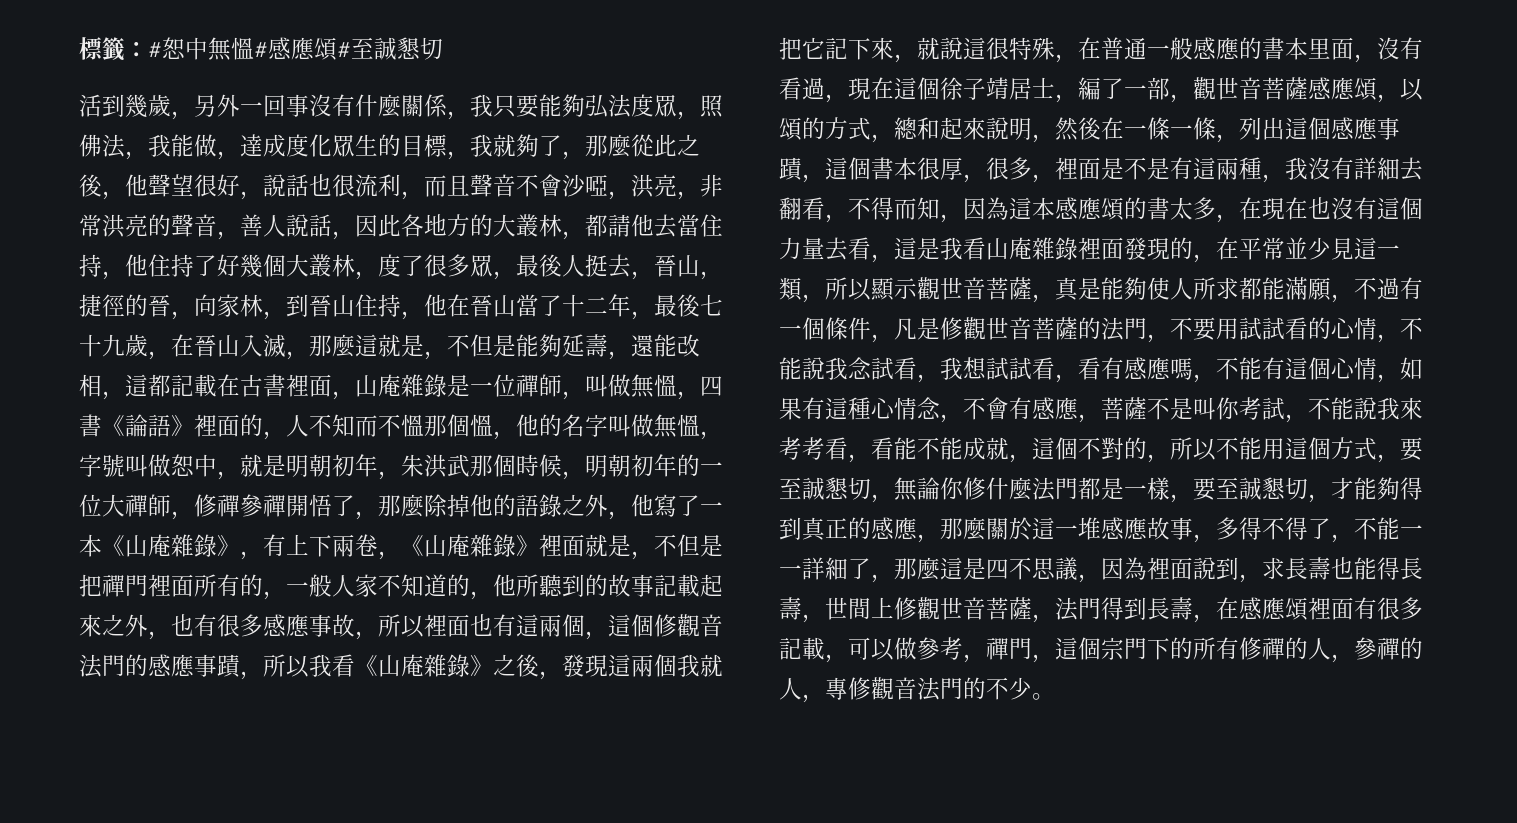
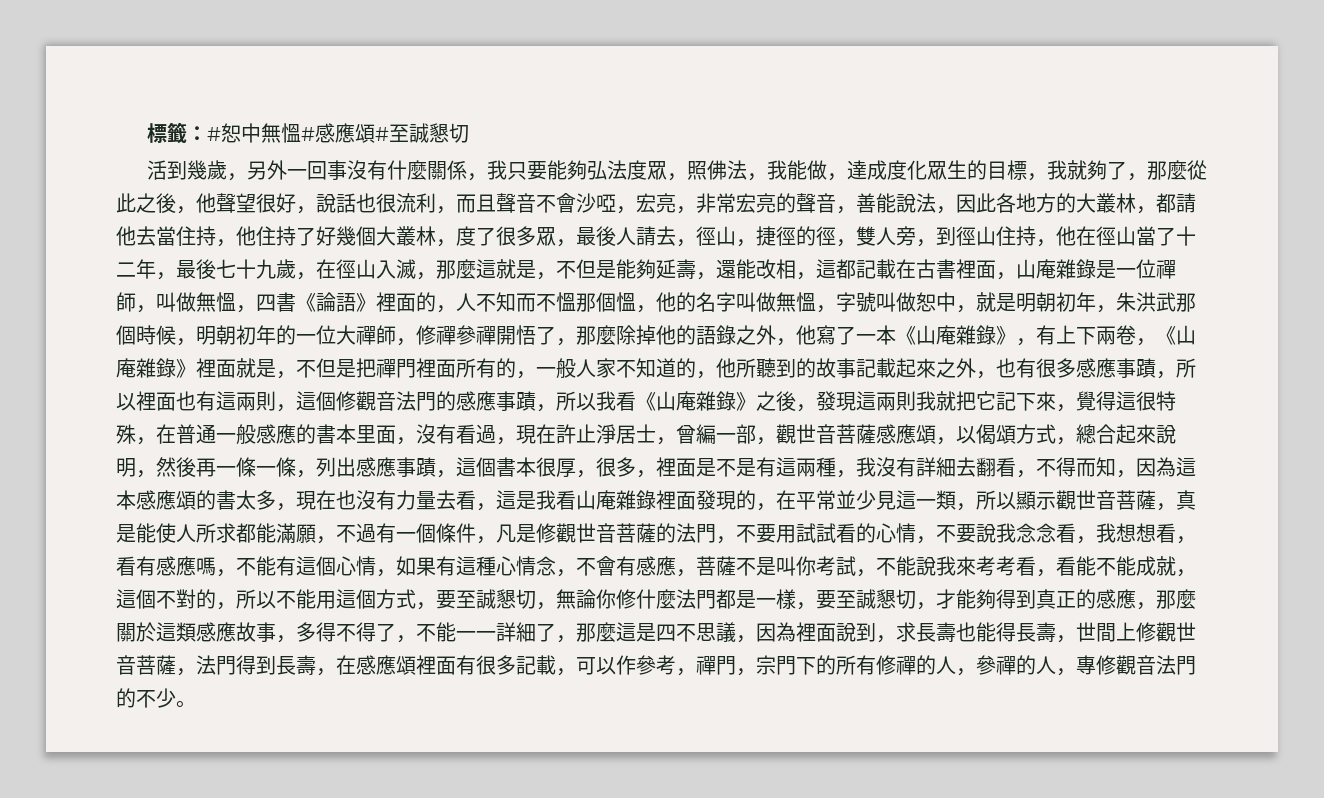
[631,174,654,198] 洪 -> [636,193,656,213] 宏
[102,214,125,238] 洪 -> [736,193,756,213] 宏
[263,214,332,237] 人說話 -> [876,193,936,213] 能說法
[585,254,677,280] 挺去，晉 -> [636,226,716,247] 請去，徑
[148,294,332,320] 晉，向家林，到晉 -> [816,226,976,247] 徑，雙人旁，到徑
[470,294,493,317] 晉 -> [1096,226,1116,246] 徑
[194,334,217,357] 晉 -> [336,259,356,279] 徑
[332,614,355,637] 故 -> [1136,358,1156,378] 蹟
[562,614,585,637] 個 -> [256,391,276,411] 則
[654,654,677,677] 個 -> [896,391,916,411] 則
[917,37,963,60] 就說 -> [1076,391,1116,411] 覺得
[894,77,1124,103] 這個徐子靖居士，編了 -> [556,424,716,445] 許止淨居士，曾編
[779,117,825,141] 頌的 -> [976,424,1016,445] 偈頌
[917,117,940,140] 和 -> [1096,424,1116,444] 合
[1101,117,1124,140] 在 -> [196,458,216,477] 再
[1285,117,1331,140] 這個 -> (356, 467) none
[1239,197,1262,220] 在 -> (296, 507) none
[1377,197,1423,220] 這個 -> (396, 500) none
[1124,277,1147,300] 夠 -> (156, 533) none
[779,357,894,380] 能說我念試 -> [956,523,1056,543] 要說我念念
[986,357,1032,380] 試試 -> [1136,523,1156,542] 想
[1055,517,1101,540] 一堆 -> [176,622,196,642] 類
[894,637,917,660] 做 -> [616,655,636,675] 作
[1055,637,1101,660] 這個 -> (756, 672) none

